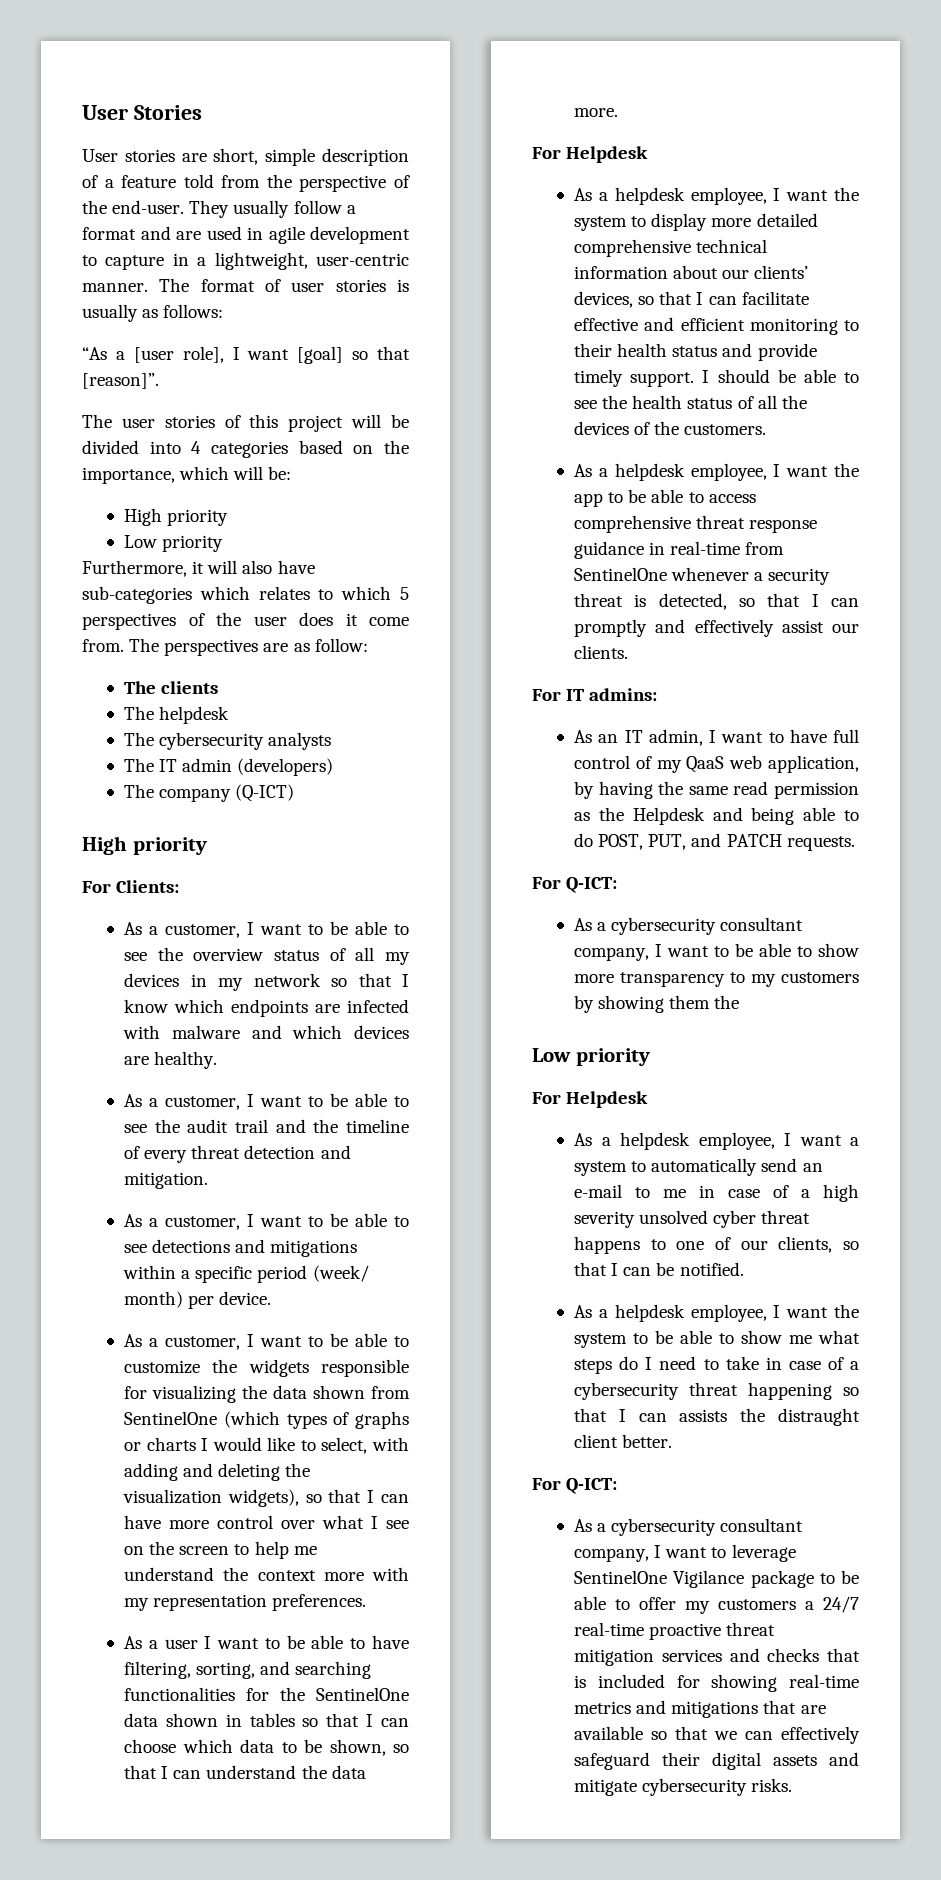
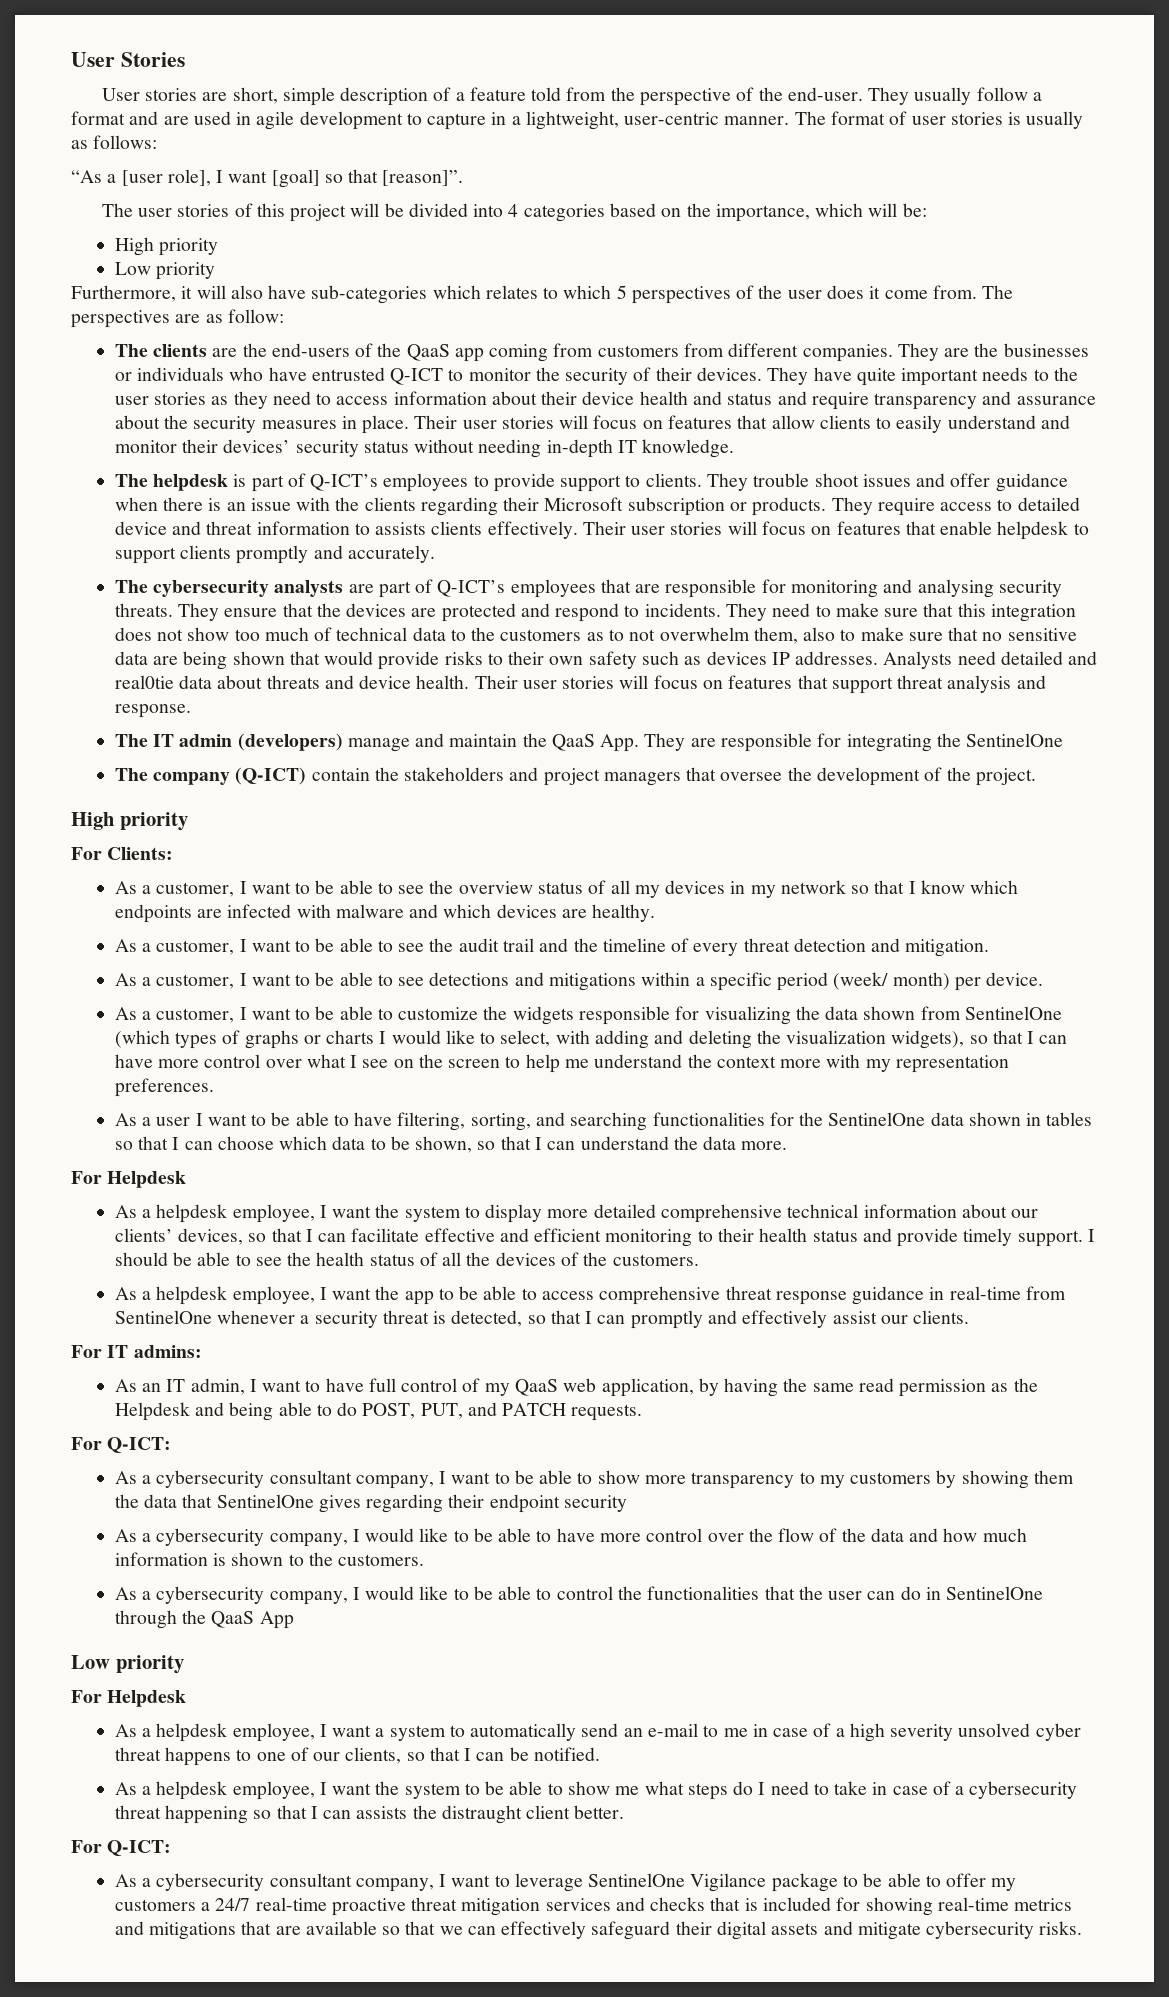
[124,706,230,724] [124,732,332,750] [124,758,334,776] [124,784,295,802] // The helpdesk // The cybersecurity analysts // The IT admin (developers) // The company (Q-ICT) -> [212,343,1089,362] [114,367,1078,386] [114,391,1096,410] [114,415,1070,434] [114,439,735,458] [114,473,1068,492] [114,497,1080,516] [114,521,1089,540] [114,545,435,564] [114,579,1062,598] [114,603,1076,622] [114,627,1077,644] [114,651,1098,670] [114,675,1046,694] [114,704,191,718] [114,733,1064,752] [114,767,1036,786] are the end-users of the QaaS app coming from customers from different companies. They are the businesses or individuals who have entrusted Q-ICT to monitor the security of their devices. They have quite important needs to the user stories as they need to access information about their device health and status and require transparency and assurance about the security measures in place. Their user stories will focus on features that allow clients to easily understand and monitor their devices’ security status without needing in-depth IT knowledge. // The helpdesk is part of Q-ICT’s employees to provide support to clients. They trouble shoot issues and offer guidance when there is an issue with the clients regarding their Microsoft subscription or products. They require access to detailed device and threat information to assists clients effectively. Their user stories will focus on features that enable helpdesk to support clients promptly and accurately. // The cybersecurity analysts are part of Q-ICT’s employees that are responsible for monitoring and analysing security threats. They ensure that the devices are protected and respond to incidents. They need to make sure that this integration does not show too much of technical data to the customers as to not overwhelm them, also to make sure that no sensitive data are being shown that would provide risks to their own safety such as devices IP addresses. Analysts need detailed and real0tie data about threats and device health. Their user stories will focus on features that support threat analysis and response. // The IT admin (developers) manage and maintain the QaaS App. They are responsible for integrating the SentinelOne // The company (Q-ICT) contain the stakeholders and project managers that oversee the development of the project.
(740, 1002) none -> [144,1494,627,1513] [114,1528,1027,1547] [114,1552,425,1566] [114,1586,1044,1605] [114,1610,294,1629] data that SentinelOne gives regarding their endpoint security // As a cybersecurity company, I would like to be able to have more control over the flow of the data and how much information is shown to the customers. // As a cybersecurity company, I would like to be able to control the functionalities that the user can do in SentinelOne through the QaaS App

